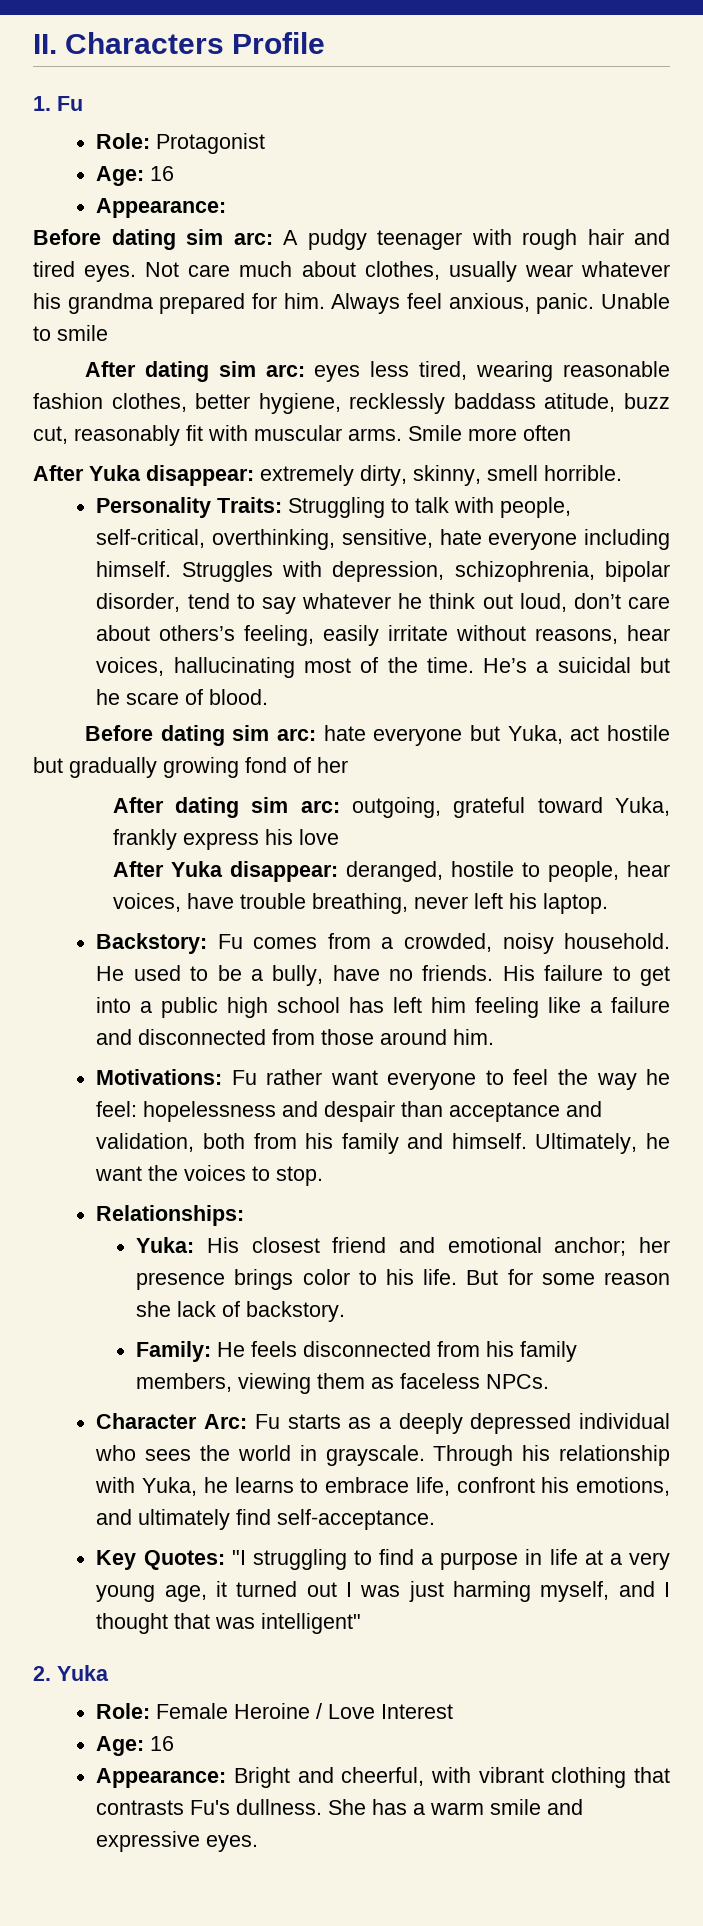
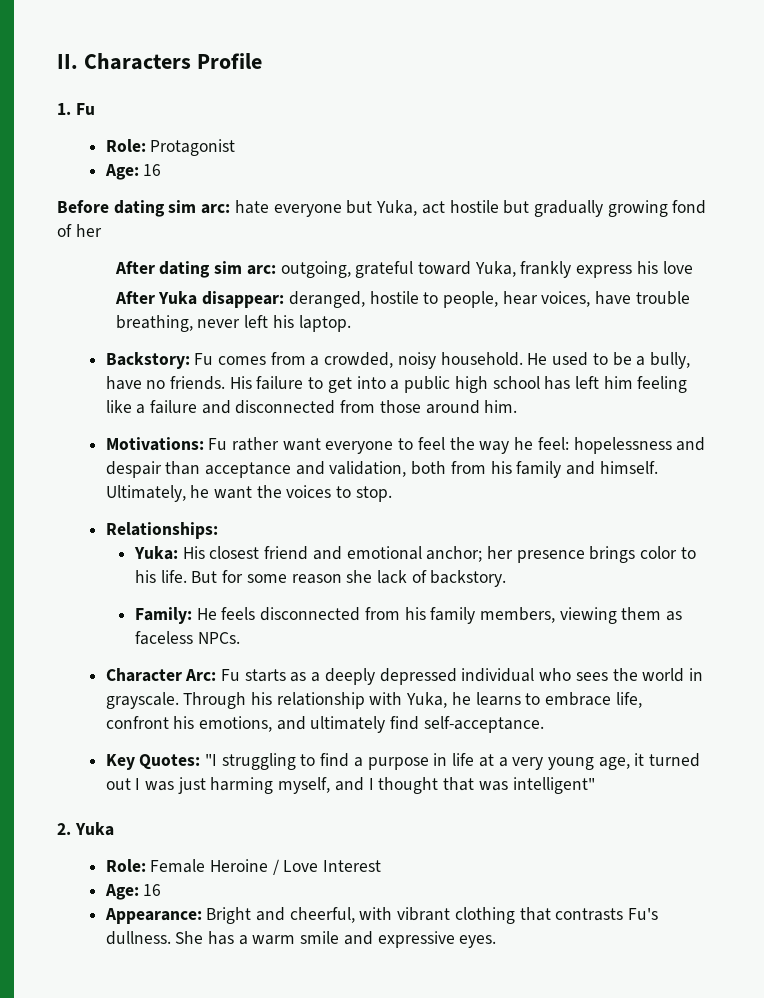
[96,198,227,218] [33,229,670,250] [33,261,670,282] [33,293,670,314] [33,325,108,341] [84,361,671,382] [33,393,670,414] [33,425,571,446] [33,465,622,486] [96,497,572,518] [96,529,670,550] [96,561,670,582] [96,593,670,614] [96,625,670,646] [96,657,671,678] [96,689,269,705] // Appearance: // Before dating sim arc: A pudgy teenager with rough hair and tired eyes. Not care much about clothes, usually wear whatever his grandma prepared for him. Always feel anxious, panic. Unable to smile // After dating sim arc: eyes less tired, wearing reasonable fashion clothes, better hygiene, recklessly baddass atitude, buzz cut, reasonably fit with muscular arms. Smile more often // After Yuka disappear: extremely dirty, skinny, smell horrible. // Personality Traits: Struggling to talk with people, self-critical, overthinking, sensitive, hate everyone including himself. Struggles with depression, schizophrenia, bipolar disorder, tend to say whatever he think out loud, don’t care about others’s feeling, easily irritate without reasons, hear voices, hallucinating most of the time. He’s a suicidal but he scare of blood. -> (162, 170) none

